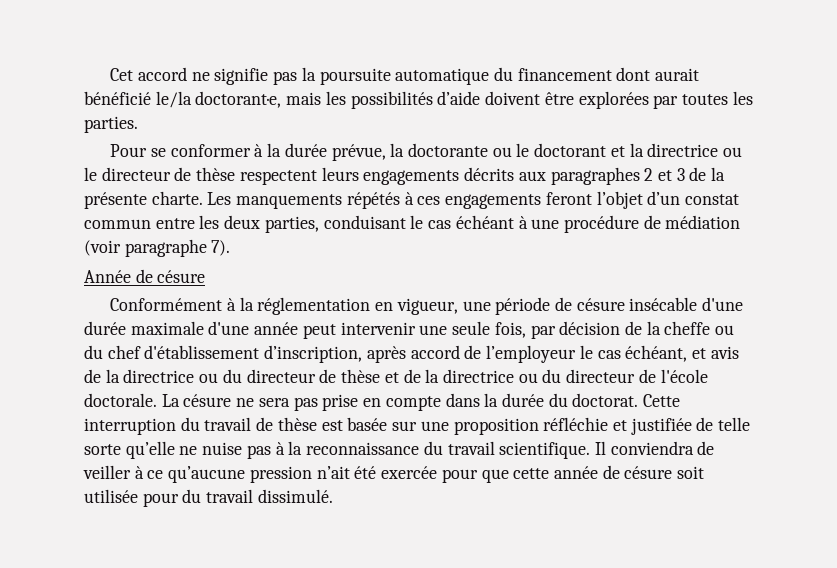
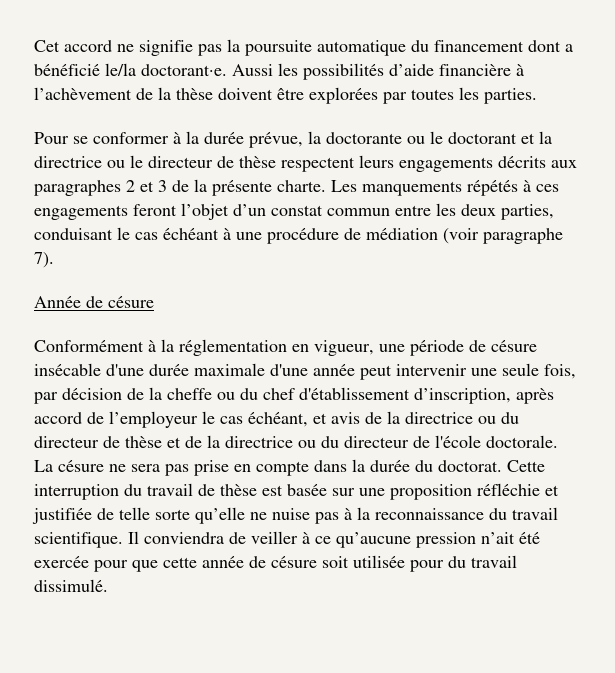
[655,68,700,81] aurait -> [565,44,573,52] a
[195,91,322,108] doctorant·e, mais -> [141,64,273,76] doctorant·e. Aussi
(481, 98) none -> [439,64,524,76] [34,87,213,100] financière à l’achèvement de la thèse

